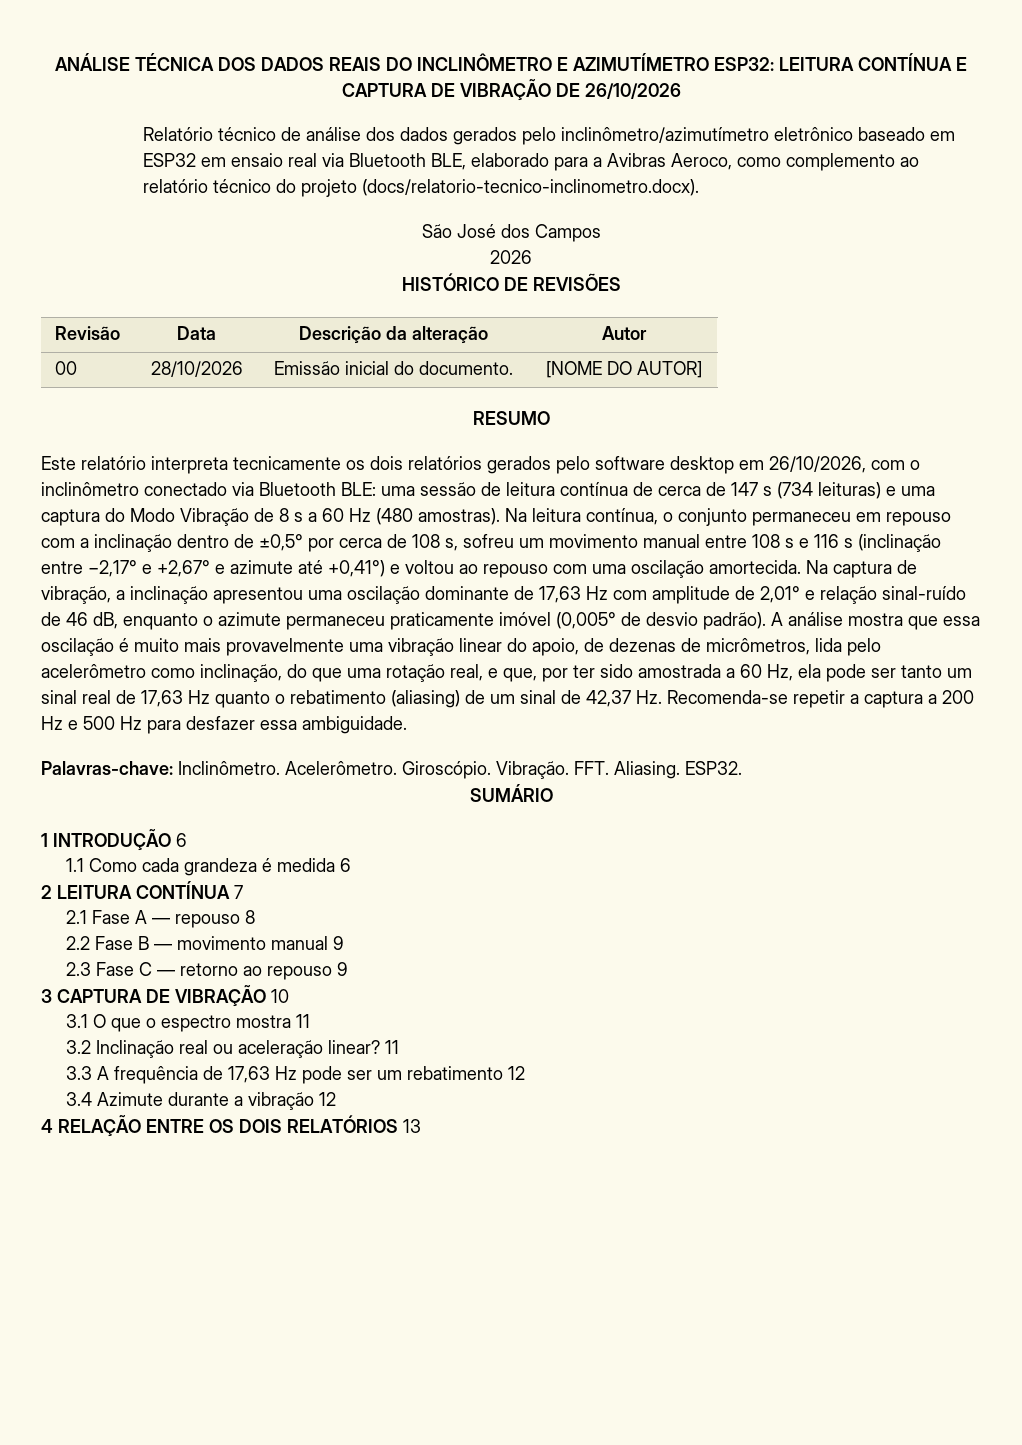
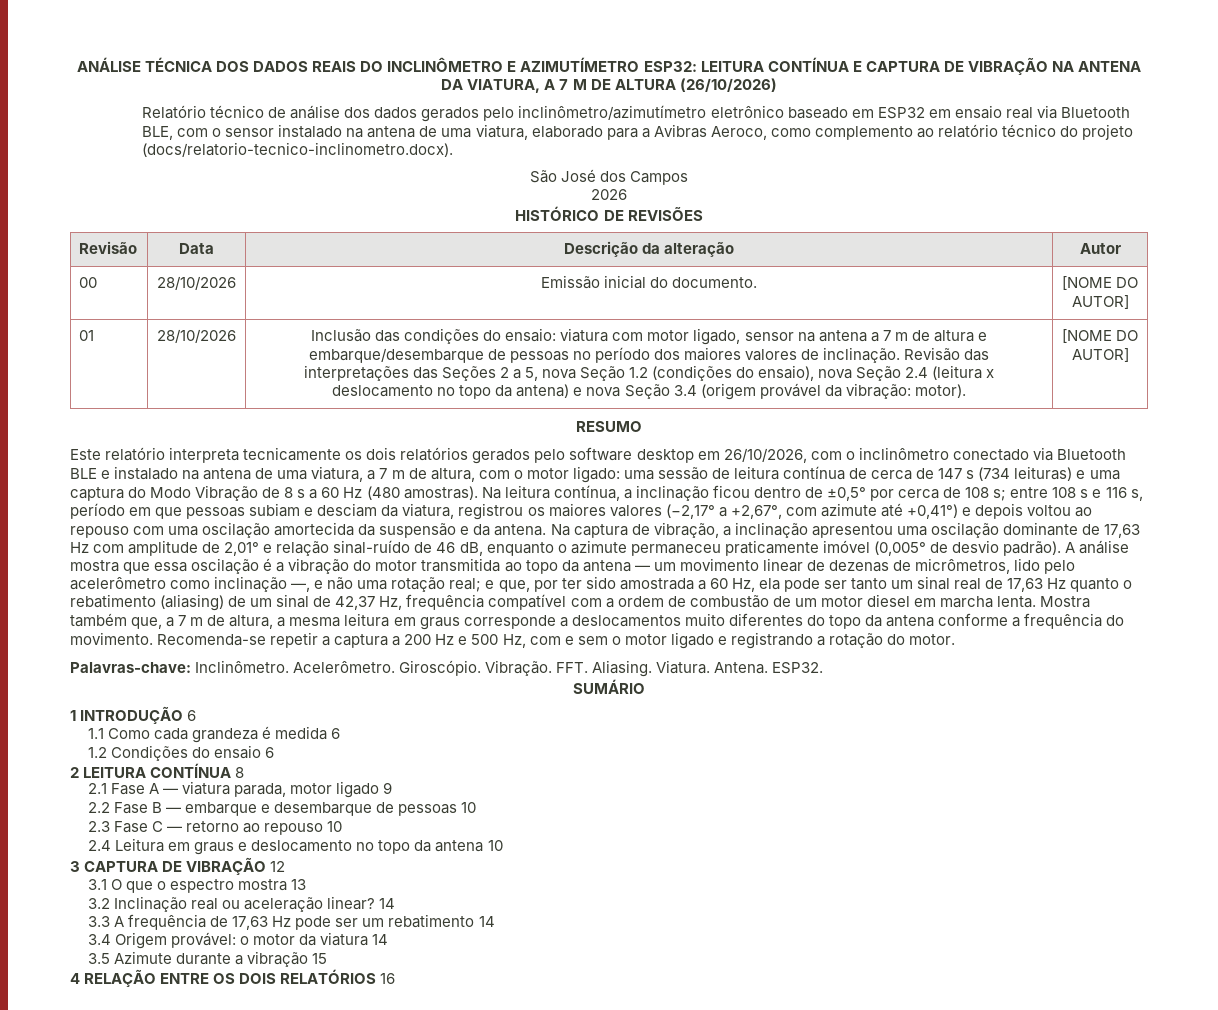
[555,83,681,99] DE 26/10/2026 -> [1051,61,1141,72] [441,78,777,93] NA ANTENA DA VIATURA, A 7 M DE ALTURA (26/10/2026)
(466, 161) none -> [177,124,528,140] com o sensor instalado na antena de uma viatura,
(702, 369) none -> [79,330,95,341] [157,329,236,343] [311,328,987,345] [308,347,990,363] [303,365,995,381] [332,383,966,400] [1061,329,1139,343] [1071,348,1129,362] // 01 | 28/10/2026 | Inclusão das condições do ensaio: viatura com motor ligado, sensor na antena a 7 m de altura e embarque/desembarque de pessoas no período dos maiores valores de inclinação. Revisão das interpretações das Seções 2 a 5, nova Seção 1.2 (condições do ensaio), nova Seção 2.4 (leitura x deslocamento no topo da antena) e nova Seção 3.4 (origem provável da vibração: motor). | [NOME DO AUTOR]
[341,482,376,496] BLE: -> [70,466,620,483] BLE e instalado na antena de uma viatura, a 7 m de altura, com o motor ligado:
[663,508,951,526] [41,534,172,552] o conjunto permaneceu em repouso com a inclinação -> [623,485,750,501] a inclinação ficou
[445,534,700,551] s, sofreu um movimento manual -> [993,489,1007,501] s;
[844,534,941,552] [41,560,225,577] s (inclinação entre −2,17° e +2,67° e -> [1130,489,1143,501] [70,503,817,520] s, período em que pessoas subiam e desciam da viatura, registrou os maiores valores (−2,17° a +2,67°, com
(400, 569) none -> [975,503,1024,519] depois
[709,560,801,574] amortecida. -> [274,522,547,538] amortecida da suspensão e da antena.
[134,638,579,656] muito mais provavelmente uma vibração linear do apoio, -> [276,558,803,574] a vibração do motor transmitida ao topo da antena — um movimento linear
[815,638,842,652] lida -> [1014,558,1041,571] lido
[200,664,342,682] inclinação, do que -> [214,576,354,592] inclinação —, e não
[450,664,483,681] real, -> [449,578,482,592] real;
[636,690,662,704] Hz. -> [379,594,1091,610] [70,613,1125,630] [70,632,153,645] Hz, frequência compatível com a ordem de combustão de um motor diesel em marcha lenta. Mostra também que, a 7 m de altura, a mesma leitura em graus corresponde a deslocamentos muito diferentes do topo da antena conforme a frequência do movimento.
[120,716,407,734] Hz para desfazer essa ambiguidade. -> [502,632,956,649] Hz, com e sem o motor ligado e registrando a rotação do motor.
(680, 770) none -> [656,660,769,674] Viatura. Antena.
(352, 865) none -> [88,745,275,761] // 1.2 Condições do ensaio 6
[234,885,243,899] 7 -> [235,767,245,778] 8
[175,910,256,928] repouso 8 -> [182,781,393,798] viatura parada, motor ligado 9
[177,936,345,950] movimento manual 9 -> [185,802,477,816] embarque e desembarque de pessoas 10
[337,962,349,976] 9 -> [327,821,343,832] [88,838,503,855] 10 // 2.4 Leitura em graus e deslocamento no topo da antena 10
[271,989,289,1003] 10 -> [270,861,286,872] 12
[296,1014,311,1028] 11 -> [291,879,307,890] 13
[385,1040,400,1054] 11 -> [379,898,396,909] 14
[508,1066,526,1080] [66,1092,93,1106] 12 // 3.4 -> [478,916,495,927] [88,932,389,949] [88,953,111,964] 14 // 3.4 Origem provável: o motor da viatura 14 // 3.5
[319,1092,337,1106] 12 -> [312,953,328,964] 15
[403,1119,421,1133] 13 -> [380,973,396,984] 16

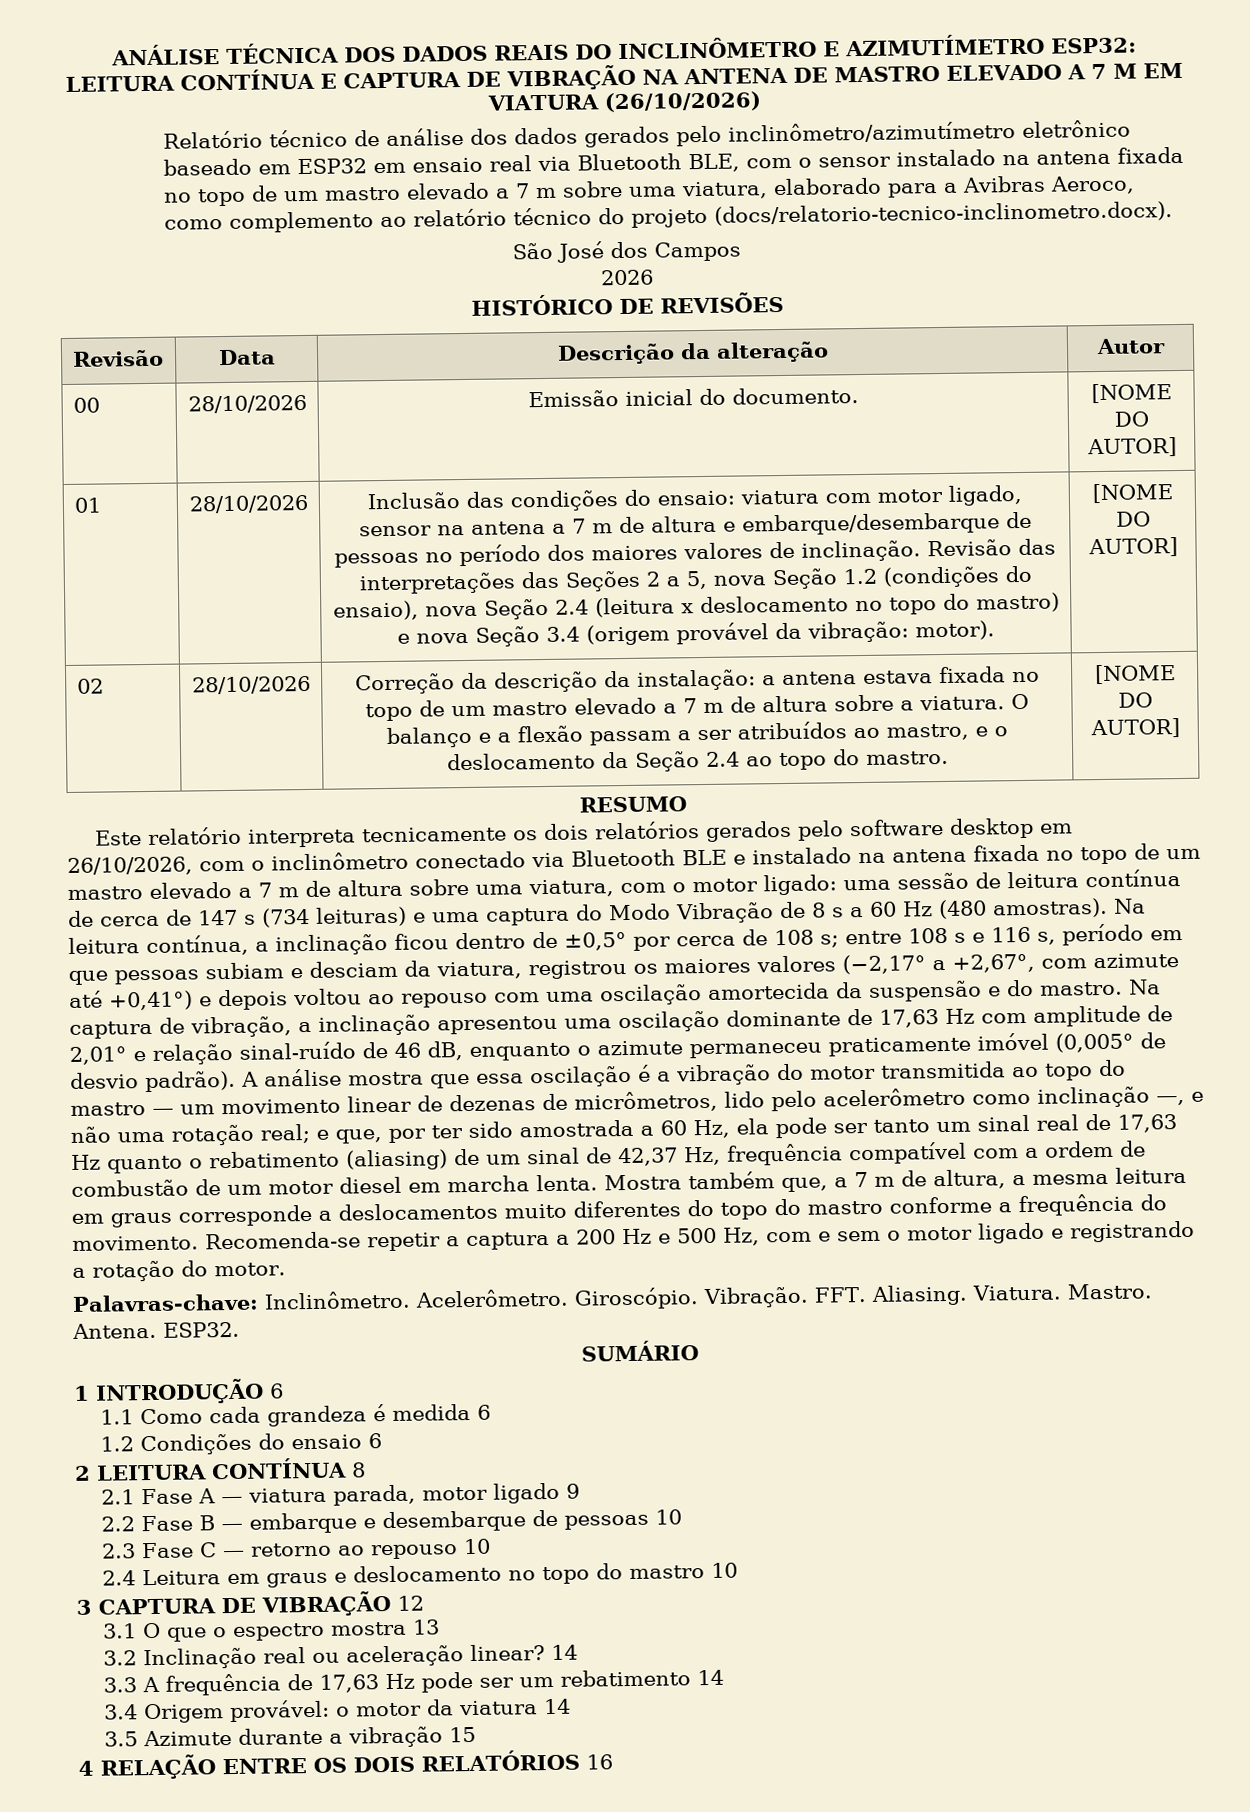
[441,79,541,93] DA VIATURA, -> [793,64,1062,83] DE MASTRO ELEVADO
[590,79,676,90] DE ALTURA -> [1142,62,1183,79] [486,94,599,111] EM VIATURA
[419,126,438,137] de -> [1117,146,1185,164] [164,180,624,207] fixada no topo de um mastro elevado a 7 m sobre
[495,384,570,398] da antena) -> [942,592,1060,613] do mastro)
(1129, 355) none -> [76,678,104,694] [191,675,311,695] [354,666,1040,695] [365,693,1029,722] [386,721,1008,748] [447,749,949,772] [1094,664,1176,685] [1117,692,1153,708] [1089,718,1180,739] // 02 | 28/10/2026 | Correção da descrição da instalação: a antena estava fixada no topo de um mastro elevado a 7 m de altura sobre a viatura. O balanço e a flexão passam a ser atribuídos ao mastro, e o deslocamento da Seção 2.4 ao topo do mastro. | [NOME DO AUTOR]
[255,466,475,482] de uma viatura, a 7 m de altura, -> [973,843,1201,865] [67,878,614,901] fixada no topo de um mastro elevado a 7 m de altura sobre uma viatura,
[473,524,547,536] da antena. -> [1006,979,1123,997] do mastro.
[561,560,631,572] da antena -> [1098,1059,1126,1077] [70,1102,146,1116] do mastro
[864,615,934,627] da antena -> [774,1198,883,1216] do mastro
(711, 667) none -> [1066,1283,1152,1300] Mastro.
[414,840,484,852] da antena -> [596,1563,706,1580] do mastro

